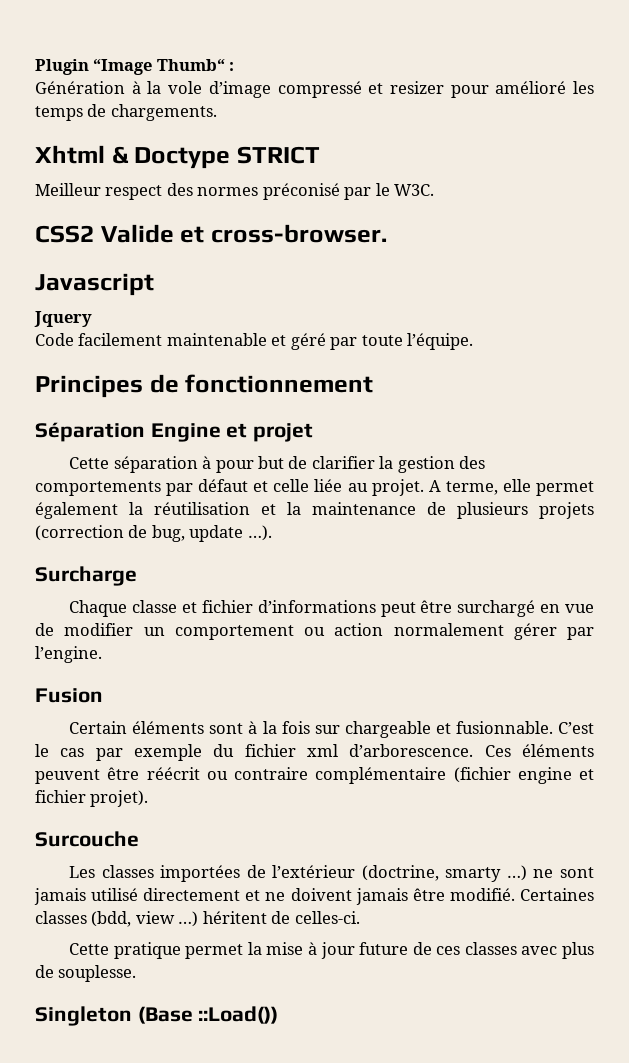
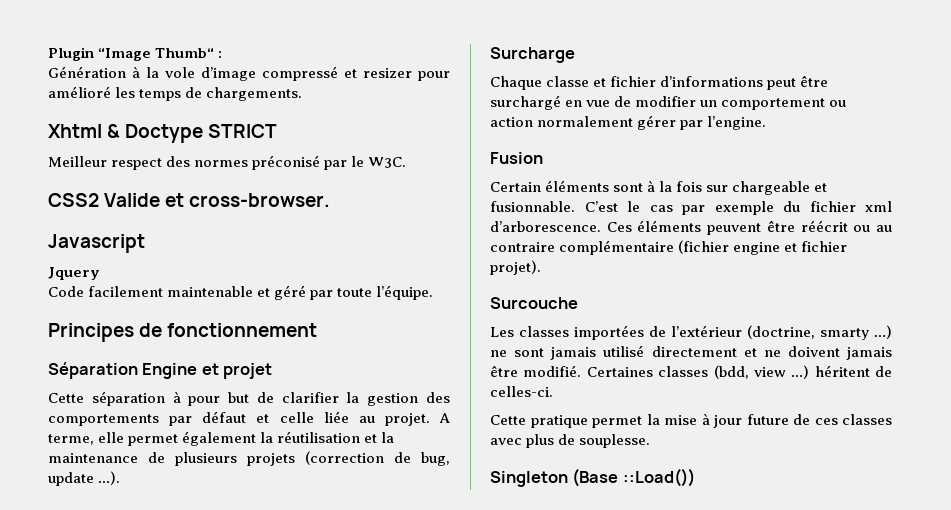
(228, 775) none -> [876,225,892,232] au

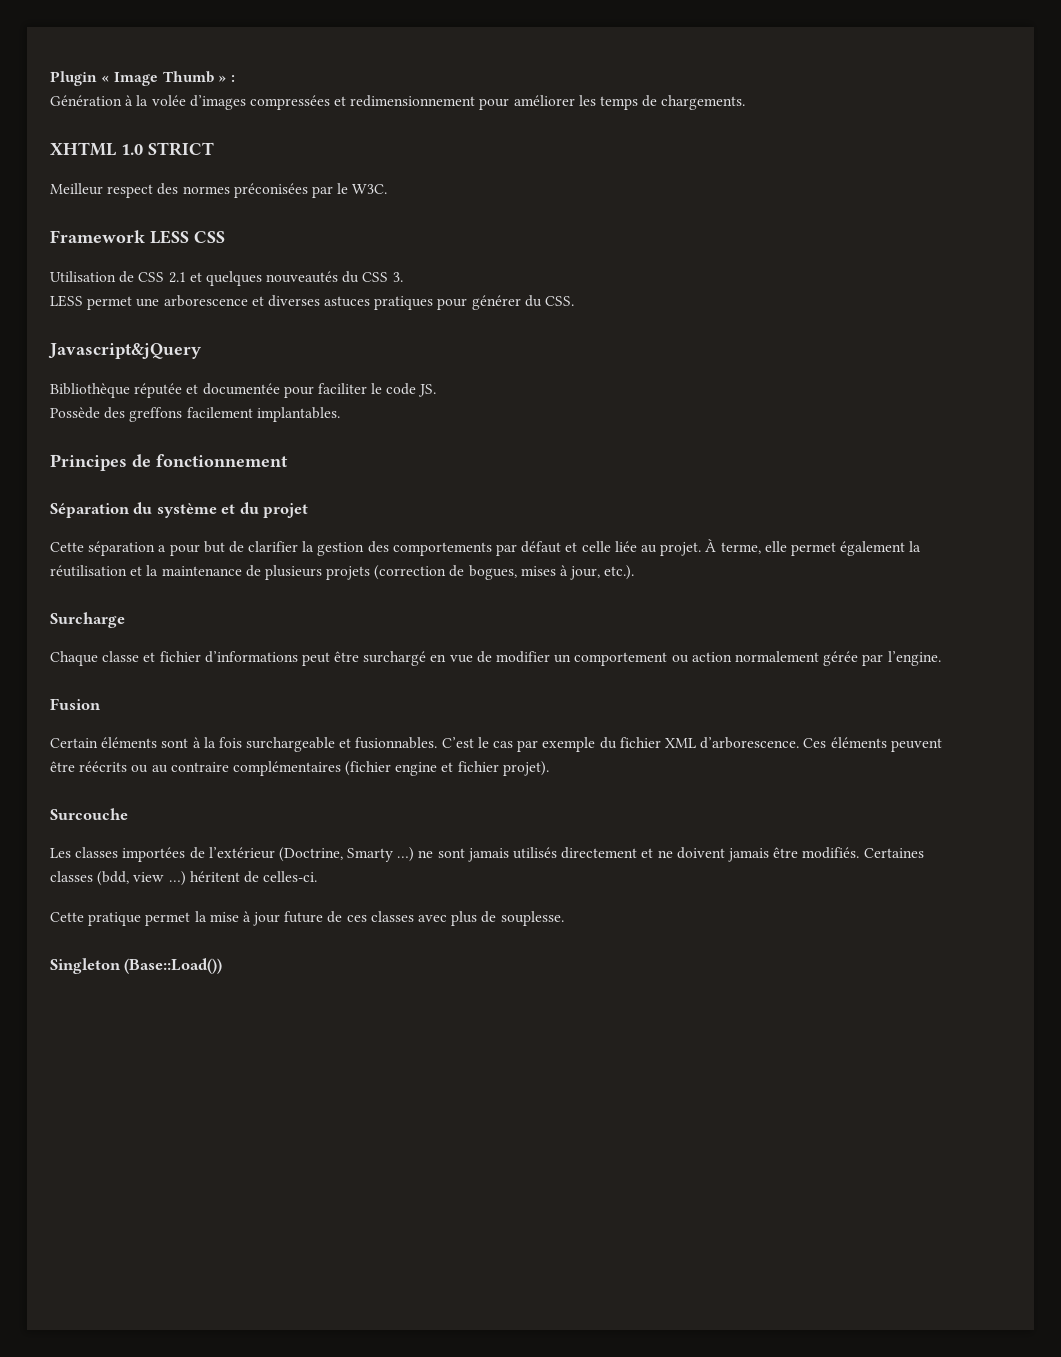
[98,48,215,61] “Image Thumb“ -> [101,71,227,86] « Image Thumb »
[165,66,450,81] [48,86,111,98] vole d’image compressé et resizer pour amélioré -> [151,95,575,110] volée d’images compressées et redimensionnement pour améliorer
[48,124,204,143] Xhtml & Doctype -> [50,142,143,156] XHTML 1.0
[252,155,321,170] préconisé -> [233,183,308,198] préconisées
[48,193,331,207] [48,234,145,253] [48,267,100,280] [48,285,434,300] CSS2 Valide et cross-browser. // Javascript // Jquery // Code facilement maintenable et géré par toute l’équipe. -> [50,230,225,244] [50,271,403,286] [50,295,575,310] [48,343,201,359] [50,383,437,398] [50,407,340,422] Framework LESS CSS // Utilisation de CSS 2.1 et quelques nouveautés du CSS 3. // LESS permet une arborescence et diverses astuces pratiques pour générer du CSS. // Javascript&jQuery // Bibliothèque réputée et documentée pour faciliter le code JS. // Possède des greffons facilement implantables.
[142,363,219,379] Engine et -> [133,502,259,518] du système et du
[172,391,181,403] à -> [158,545,167,552] a
[439,413,450,423] A -> [705,539,717,552] À
[421,452,450,466] [48,471,121,486] bug, update …). -> [468,565,635,580] bogues, mises à jour, etc.).
[637,115,677,130] gérer -> [823,651,859,666] gérée
[706,181,828,195] [490,201,575,212] sur chargeable et fusionnable. -> [246,737,438,752] surchargeable et fusionnables.
[865,201,892,212] xml -> [664,738,696,748] XML
[800,220,848,232] réécrit -> [79,761,128,772] réécrits
[559,240,675,255] complémentaire -> [232,761,341,776] complémentaires
[747,325,869,340] (doctrine, smarty -> [278,847,394,862] (Doctrine, Smarty
[603,345,645,357] utilisé -> [513,847,558,859] utilisés
[523,365,582,377] modifié. -> [802,847,860,859] modifiés.
[572,468,695,487] (Base ::Load()) -> [124,958,223,974] (Base::Load())

